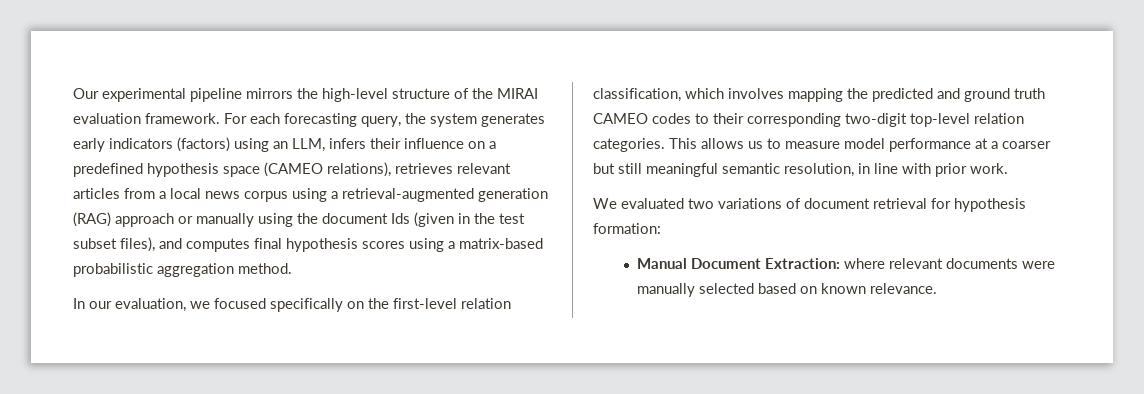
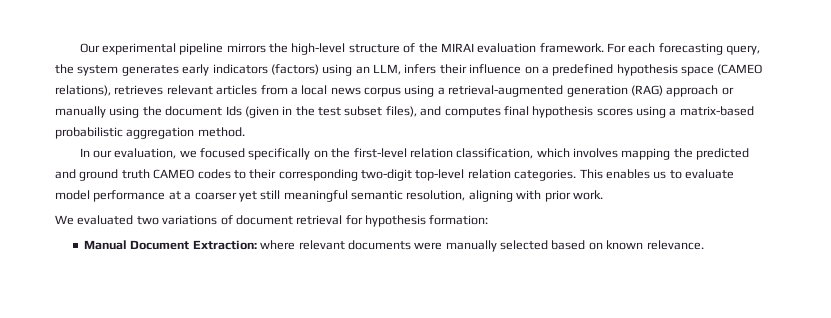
[701,138,744,149] allows -> [605,169,650,179] enables
[785,141,840,149] measure -> [685,169,734,179] evaluate
[593,163,615,174] but -> [238,191,257,202] yet
[858,163,898,174] in line -> [468,190,513,202] aligning

